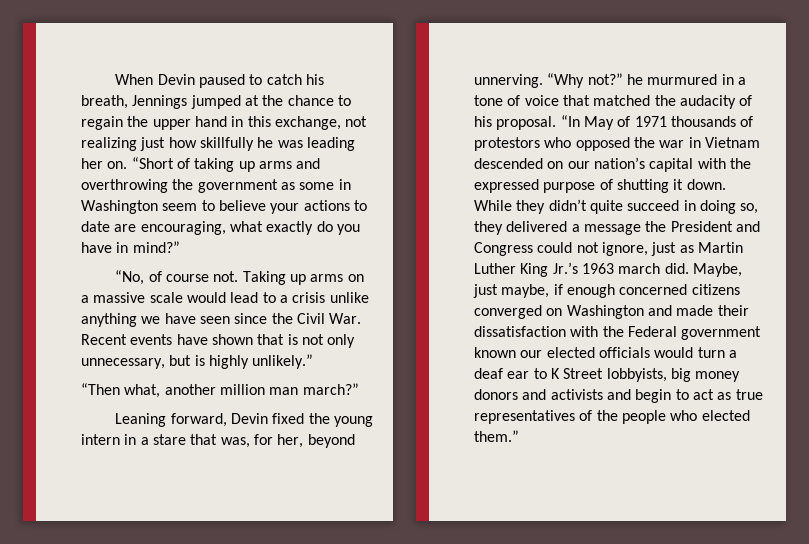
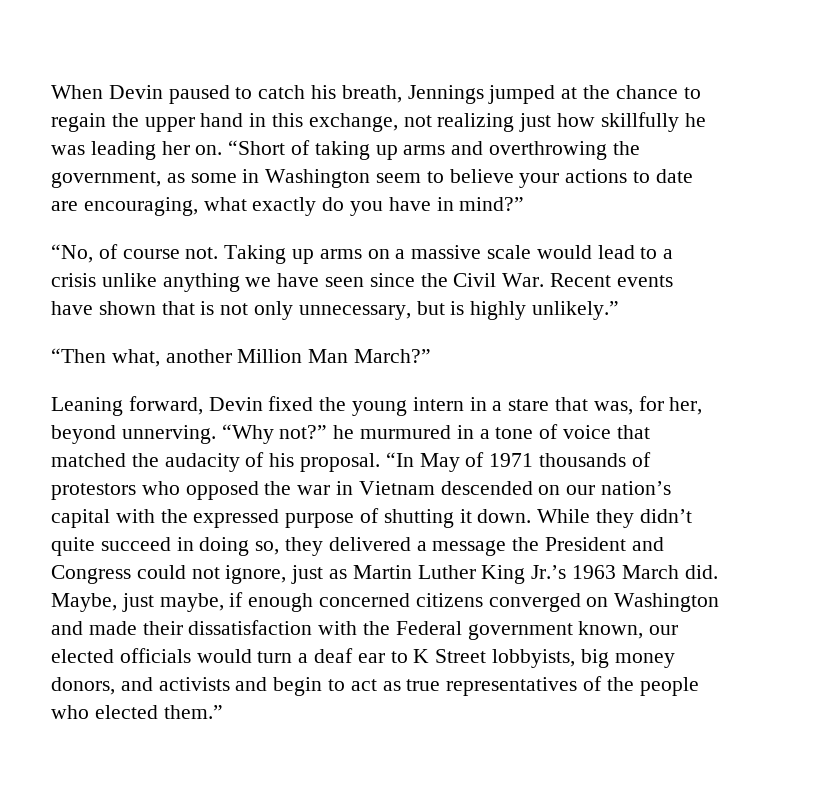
[197,179,278,193] government -> [51,171,161,188] government,
[219,383,359,395] million man march?” -> [237,349,432,363] Million Man March?”
[618,263,661,274] march -> [621,565,679,579] March
[474,347,516,358] known -> [578,621,644,639] known,
[474,389,518,400] donors -> [51,677,115,695] donors,

